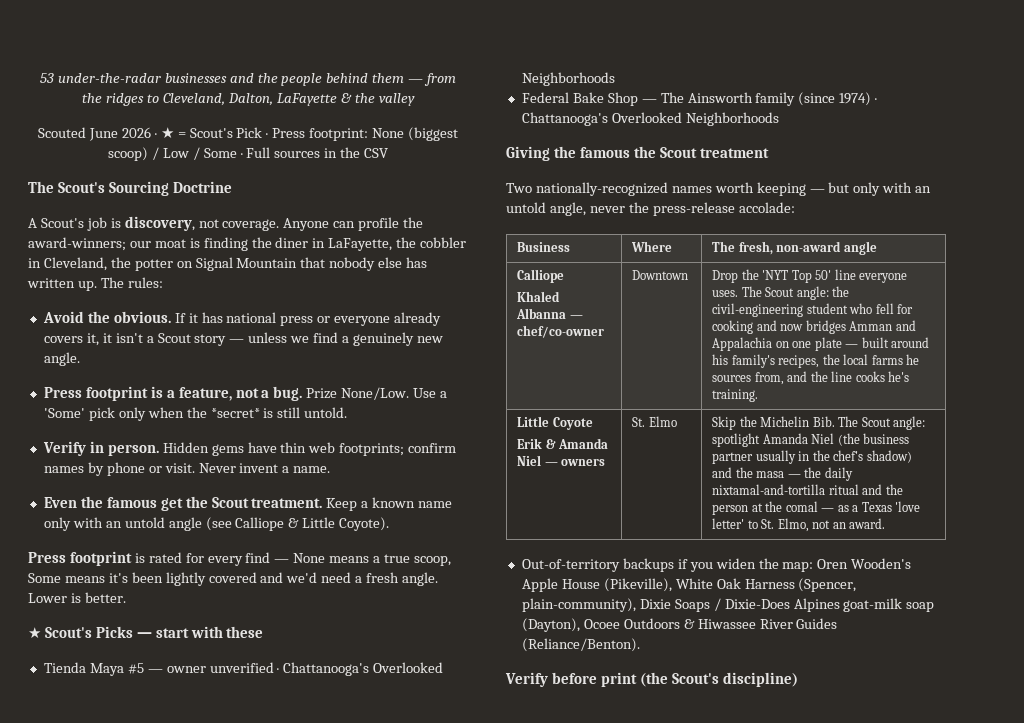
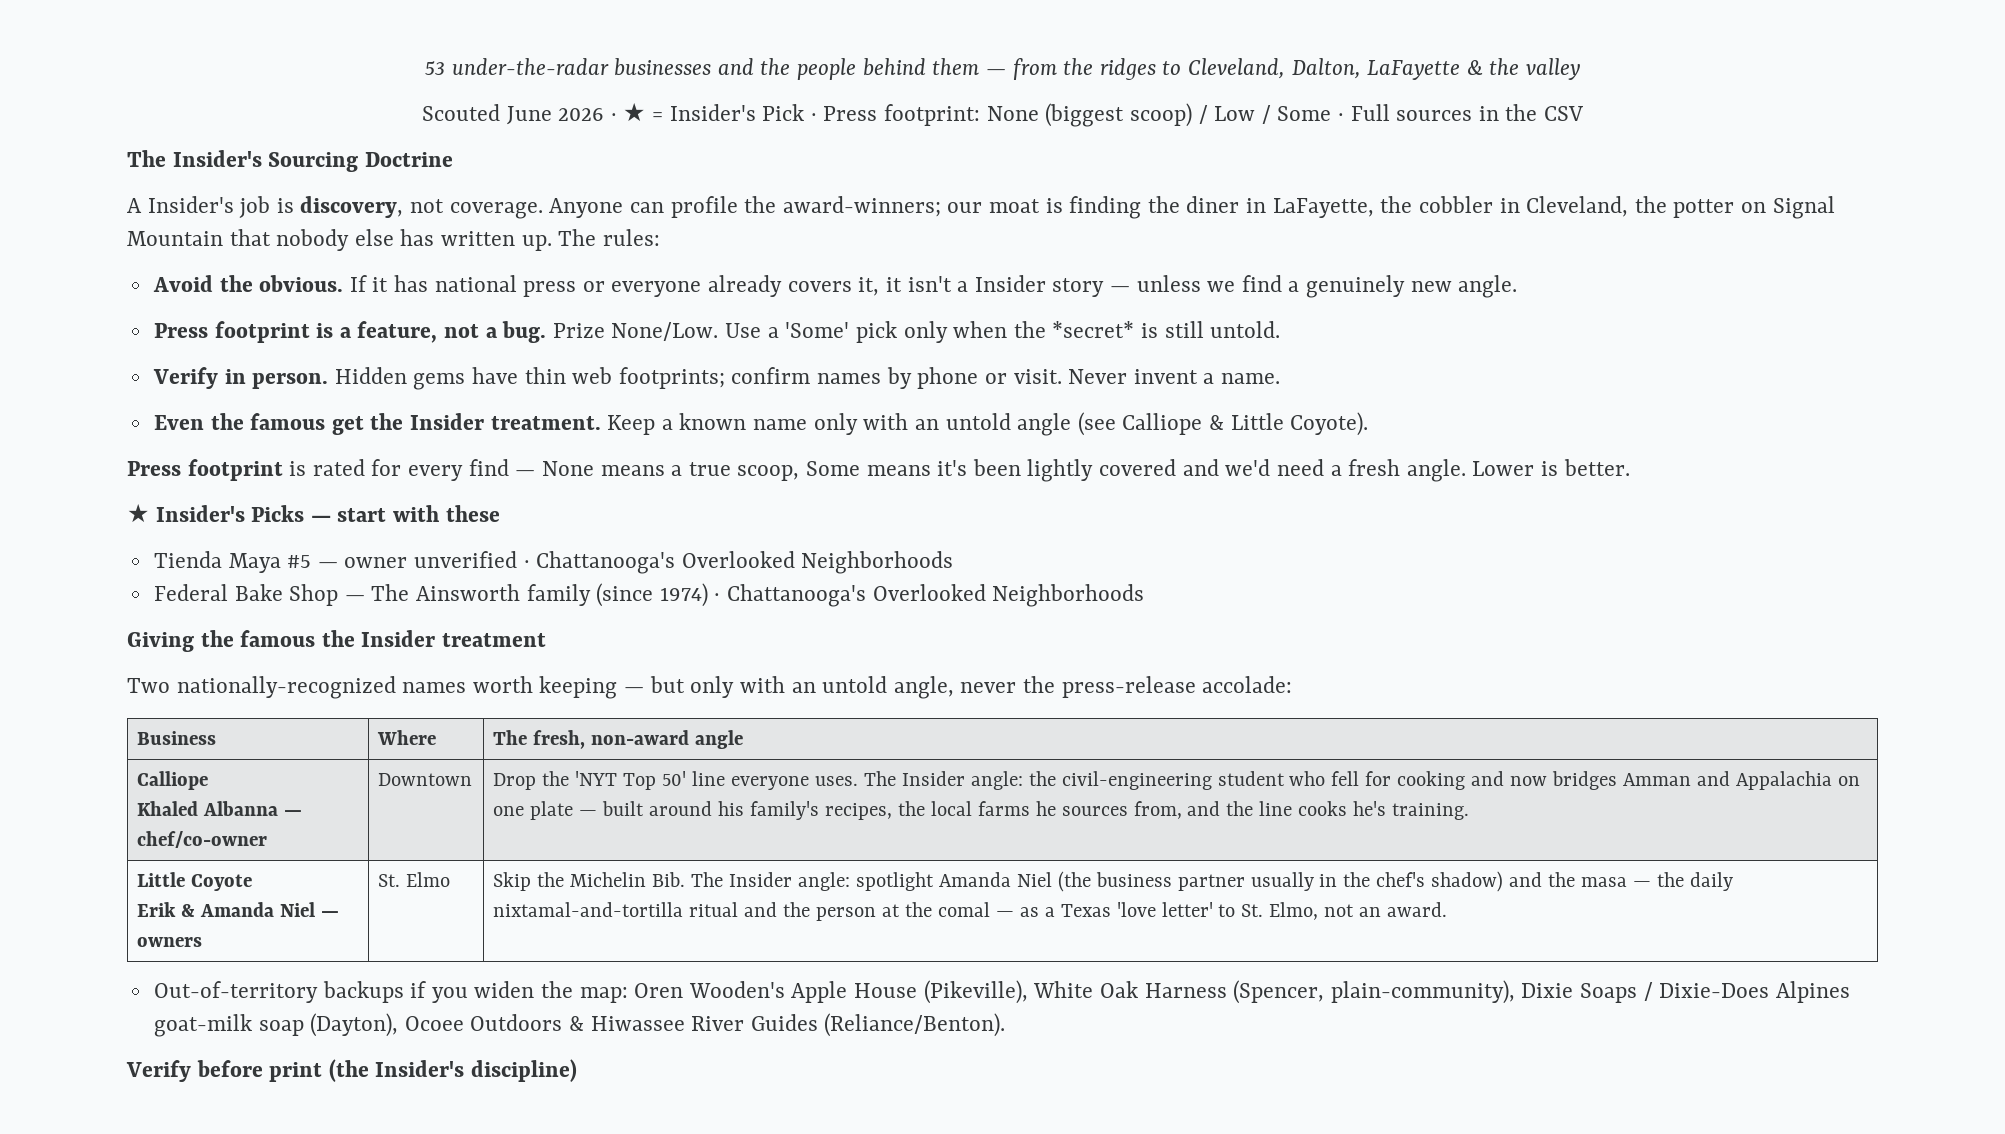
[189,128,233,138] Scout's -> [669,104,756,121] Insider's
[57,182,105,193] Scout's -> [172,150,262,167] Insider's
[40,218,84,228] Scout's -> [147,196,234,213] Insider's
[157,333,191,343] Scout -> [974,275,1046,292] Insider
[211,497,249,508] Scout -> [410,413,485,430] Insider
[44,627,92,638] Scout's -> [155,505,245,522] Insider's
[659,147,697,158] Scout -> [361,630,436,647] Insider
[765,287,795,297] Scout -> [901,771,965,786] Insider
[861,417,891,427] Scout -> [729,872,793,887] Insider
[671,673,719,684] Scout's -> [375,1060,465,1077] Insider's

